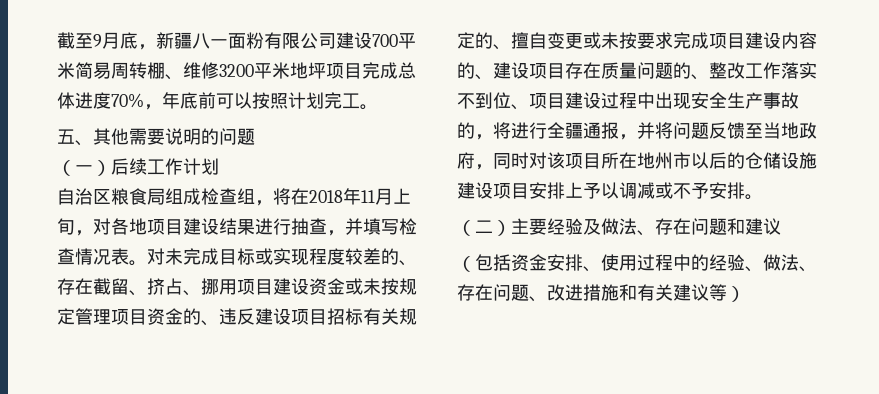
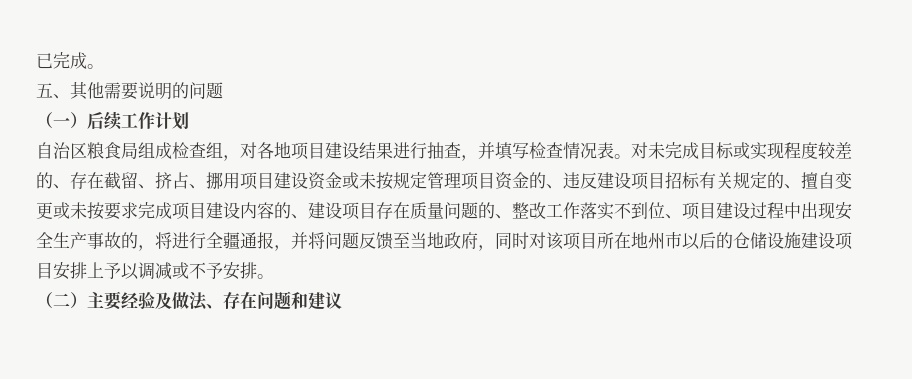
[57,32,416,50] [57,62,416,80] [57,92,360,110] 截至9月底，新疆八一面粉有限公司建设700平米简易周转棚、维修3200平米地坪项目完成总体进度70%，年底前可以按照计划完工 -> [36,52,87,69] 已完成
[273,188,411,205] [57,218,93,236] 将在2018年11月上旬， -> (240, 158) none
[457,254,817,272] [457,284,745,302] // （包括资金安排、使用过程中的经验、做法、存在问题、改进措施和有关建议等） -> (342, 300) none

